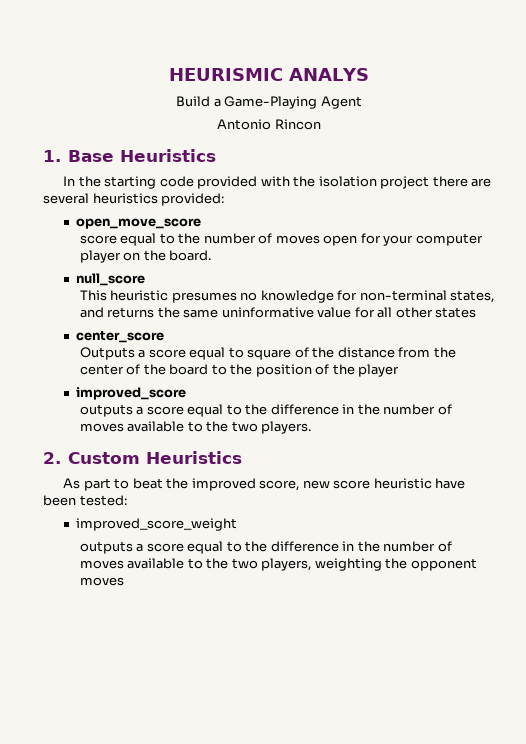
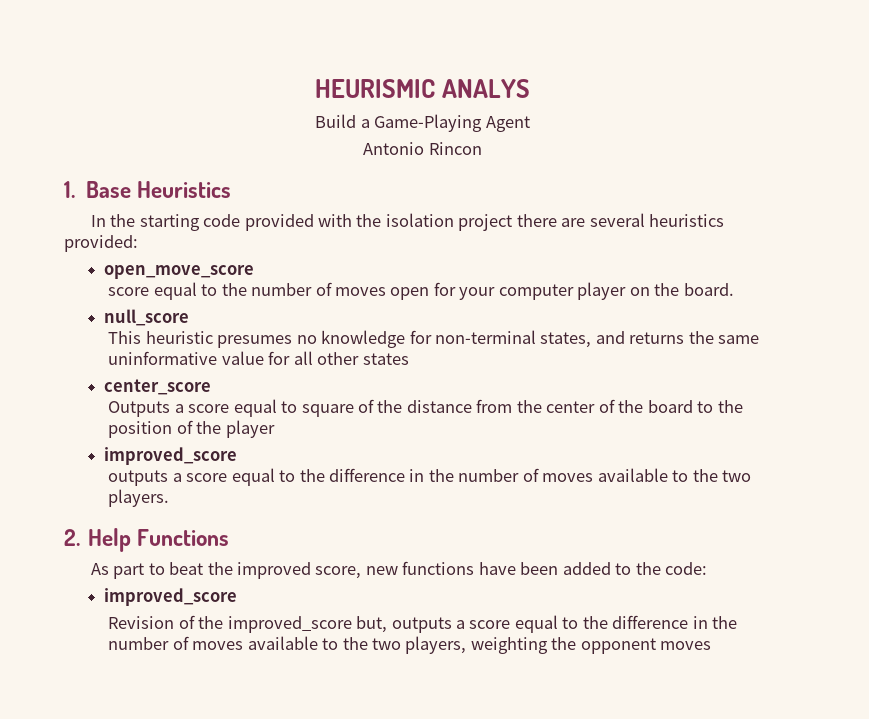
[67,451,242,464] Custom Heuristics -> [88,528,230,552] Help Functions
[333,478,466,489] [43,495,127,506] [75,518,237,531] score heuristic have been tested: // improved_score_weight // -> [402,561,708,575] [104,588,238,606] [108,615,388,633] functions have been added to the code: // improved_score // Revision of the improved_score but,

